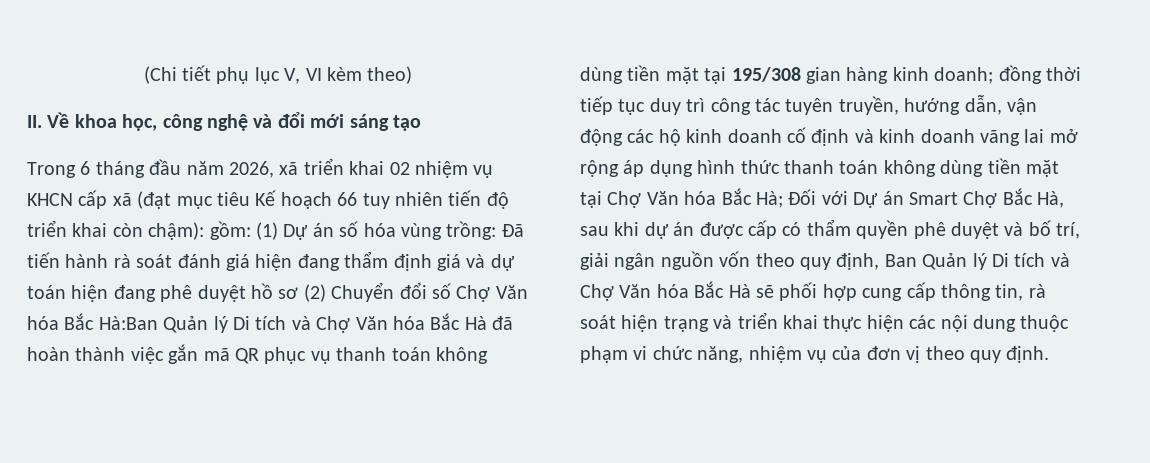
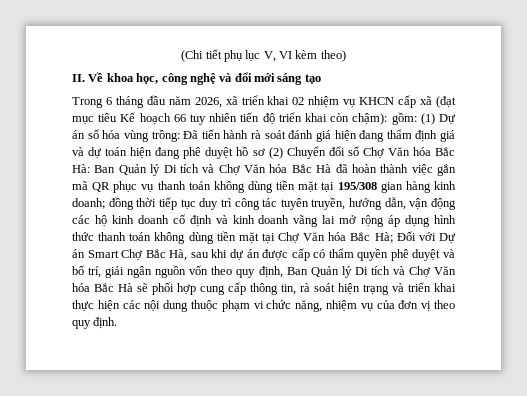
[98,316,158,330] Hà:Ban -> [72,164,116,173] Hà: Ban

